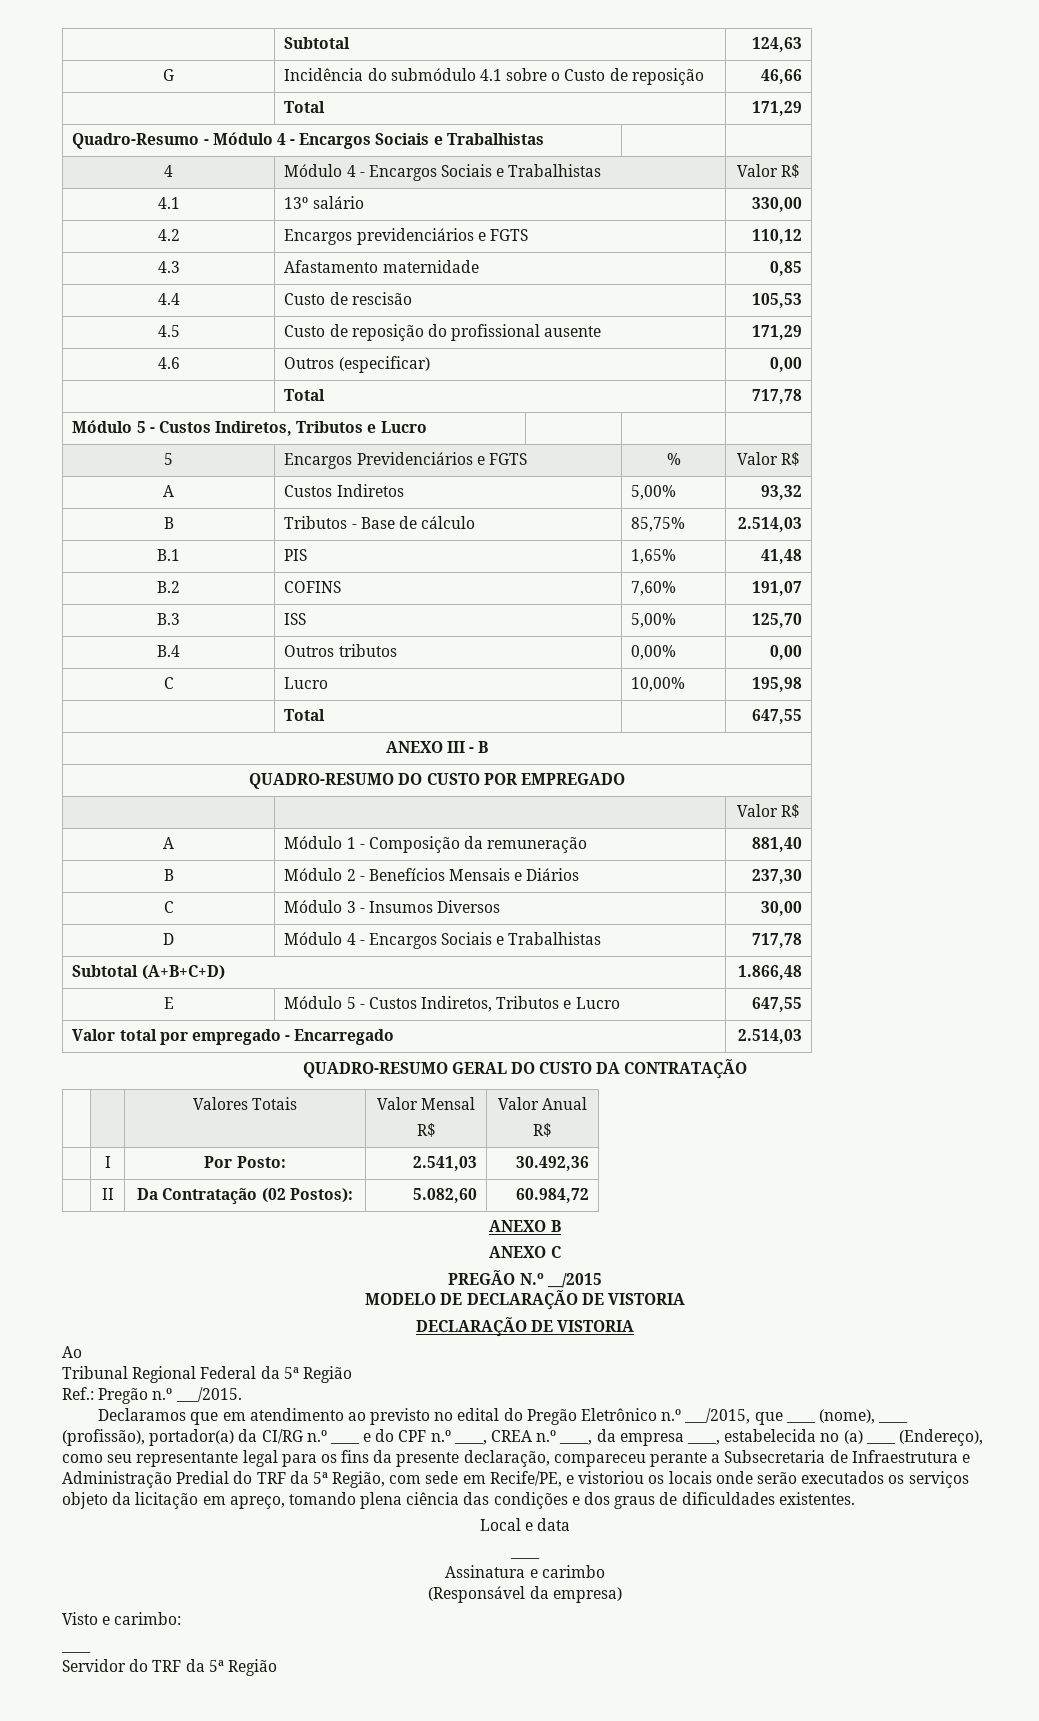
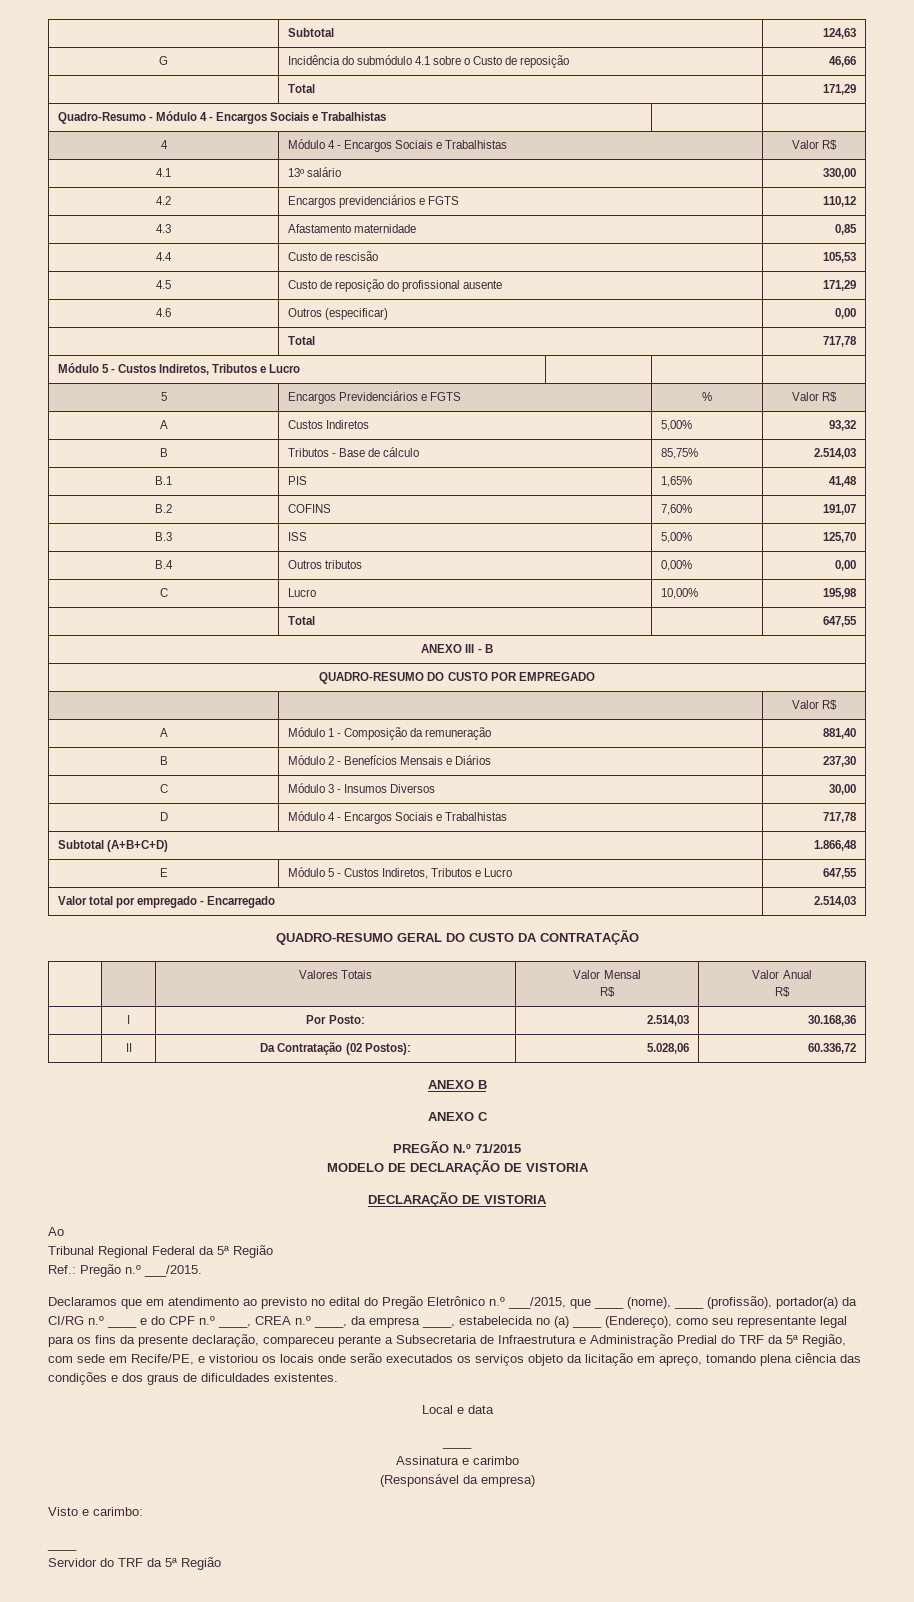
[412,1156,477,1171] [515,1156,589,1171] 2.541,03 | 30.492,36 -> [647,1015,690,1026] [808,1015,857,1026] 2.514,03 | 30.168,36
[412,1188,477,1203] [515,1188,589,1203] 5.082,60 | 60.984,72 -> [647,1043,690,1054] [808,1043,857,1054] 5.028,06 | 60.336,72
[546,1273,602,1288] __/2015 -> [475,1144,521,1153] 71/2015

